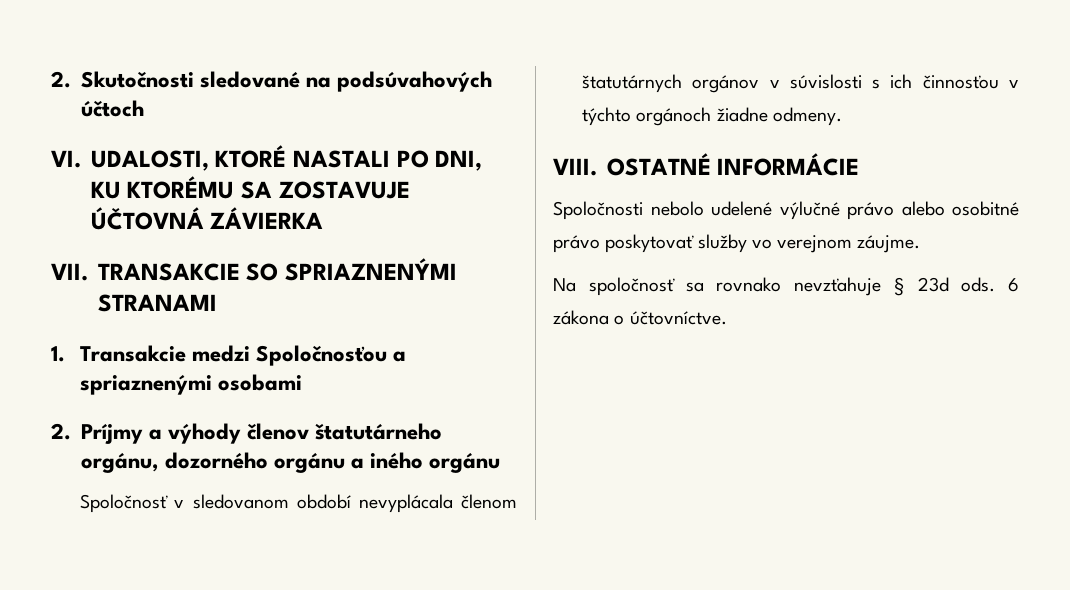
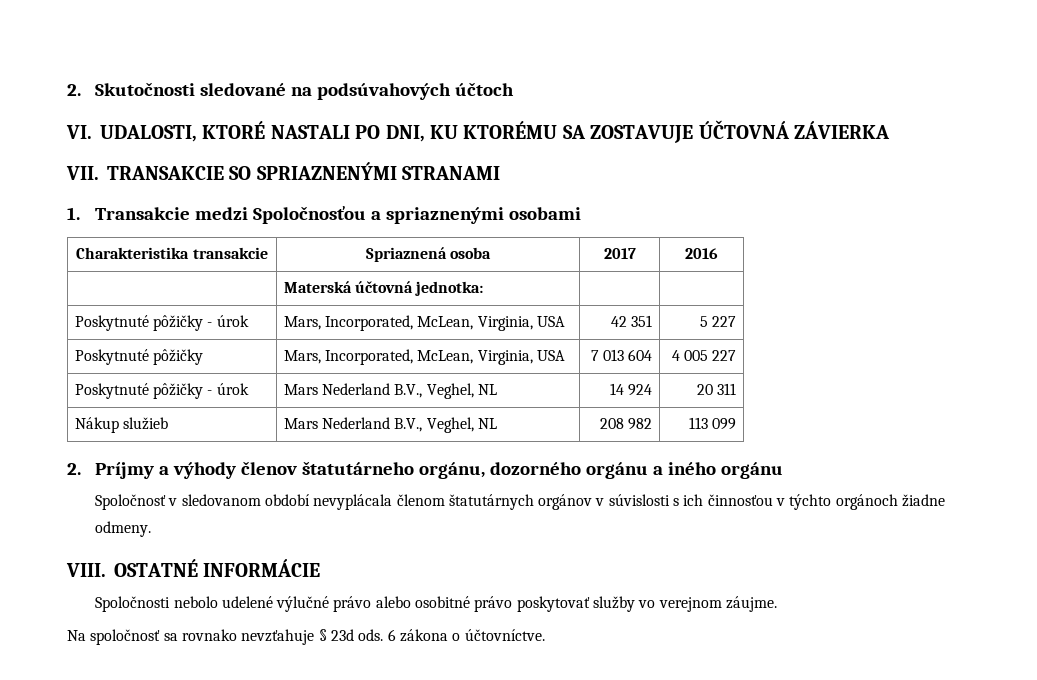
(303, 382) none -> [76,247,268,259] [365,247,492,262] [603,248,636,259] [685,248,718,259] [283,281,484,296] [74,315,249,331] [283,315,566,331] [610,315,653,327] [699,316,737,327] [74,349,204,365] [283,349,566,365] [590,349,653,361] [671,350,737,361] [74,383,249,399] [283,383,498,399] [609,383,653,396] [696,383,737,395] [74,417,169,433] [283,417,498,433] [599,418,653,430] [688,417,737,430] // Charakteristika transakcie | Spriaznená osoba | 2017 | 2016 // | Materská účtovná jednotka: | | // Poskytnuté pôžičky - úrok | Mars, Incorporated, McLean, Virginia, USA | 42 351 | 5 227 // Poskytnuté pôžičky | Mars, Incorporated, McLean, Virginia, USA | 7 013 604 | 4 005 227 // Poskytnuté pôžičky - úrok | Mars Nederland B.V., Veghel, NL | 14 924 | 20 311 // Nákup služieb | Mars Nederland B.V., Veghel, NL | 208 982 | 113 099

